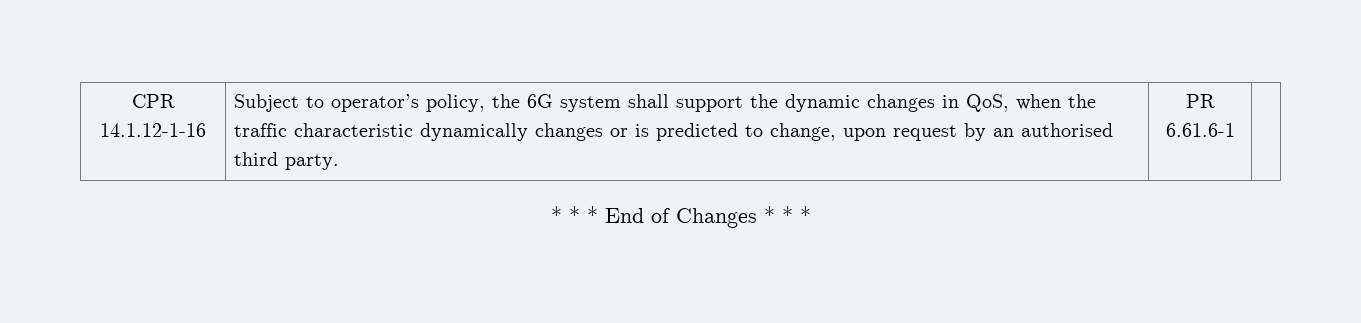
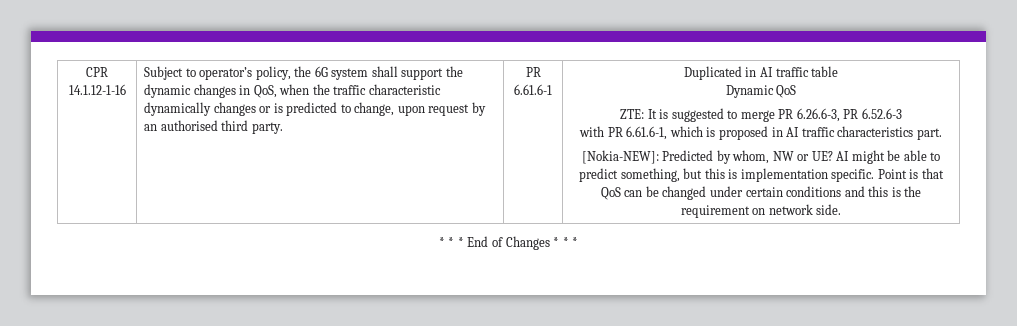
(1235, 130) none -> [683,66,839,80] [725,85,797,98] [620,108,902,122] [579,126,942,140] [581,150,941,164] [579,168,944,182] [600,186,922,200] [680,204,842,218] Duplicated in AI traffic table // Dynamic QoS // ZTE: It is suggested to merge PR 6.26.6-3, PR 6.52.6-3 // with PR 6.61.6-1, which is proposed in AI traffic characteristics part. // [Nokia-NEW]: Predicted by whom, NW or UE? AI might be able to predict something, but this is implementation specific. Point is that QoS can be changed under certain conditions and this is the requirement on network side.

